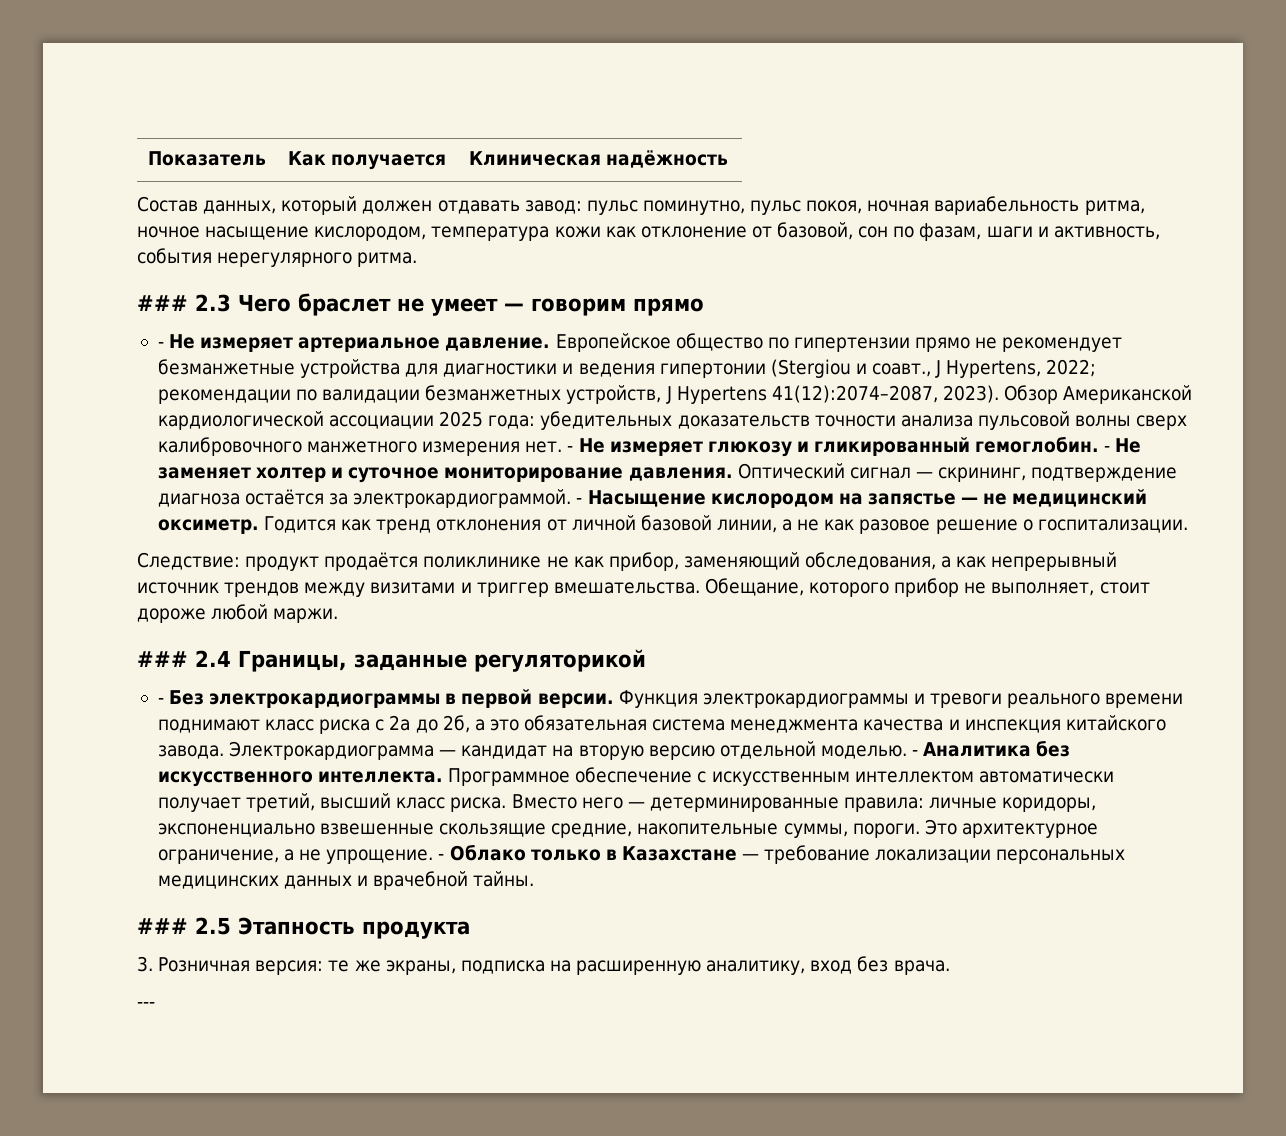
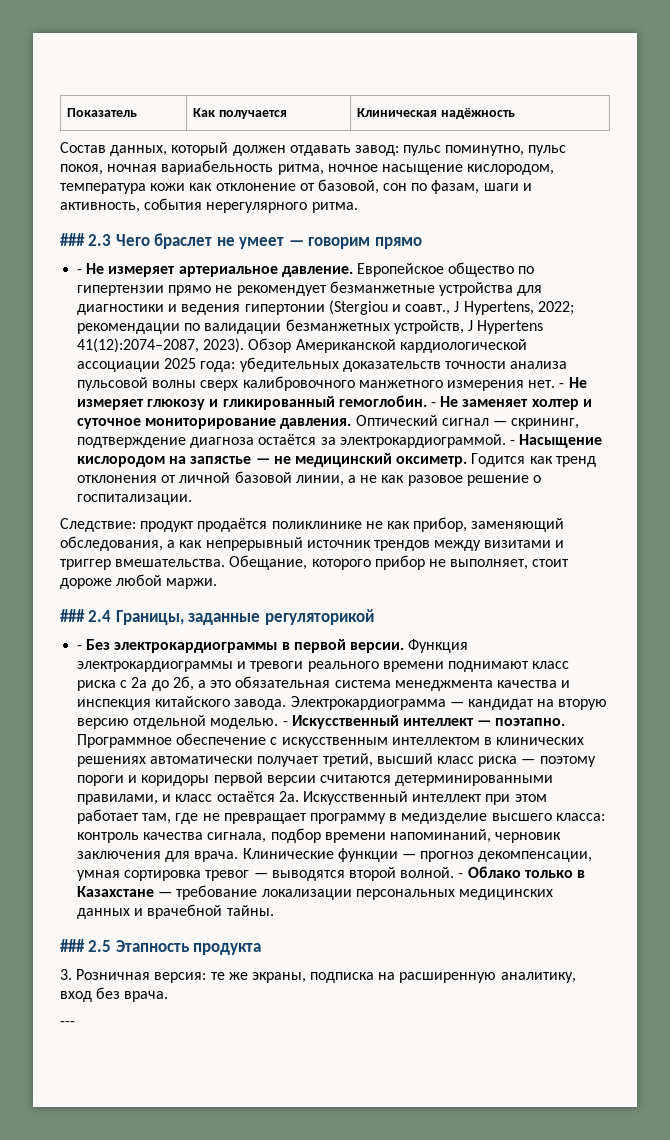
[923,740,1071,757] [157,771,444,787] Аналитика без искусственного интеллекта. -> [291,715,566,729] Искусственный интеллект — поэтапно.
(974, 777) none -> [483,737,585,745] [77,756,147,767] в клинических решениях
[450,794,1097,812] [157,819,1098,838] [157,849,434,864] риска. Вместо него — детерминированные правила: личные коридоры, экспоненциально взвешенные скользящие средние, накопительные суммы, пороги. Это архитектурное ограничение, а не упрощение. -> [478,756,596,767] [77,772,554,786] [77,791,547,805] [77,809,605,824] [77,828,562,843] [77,848,593,862] [77,867,455,881] риска — поэтому пороги и коридоры первой версии считаются детерминированными правилами, и класс остаётся 2а. Искусственный интеллект при этом работает там, где не превращает программу в медизделие высшего класса: контроль качества сигнала, подбор времени напоминаний, черновик заключения для врача. Клинические функции — прогноз декомпенсации, умная сортировка тревог — выводятся второй волной.

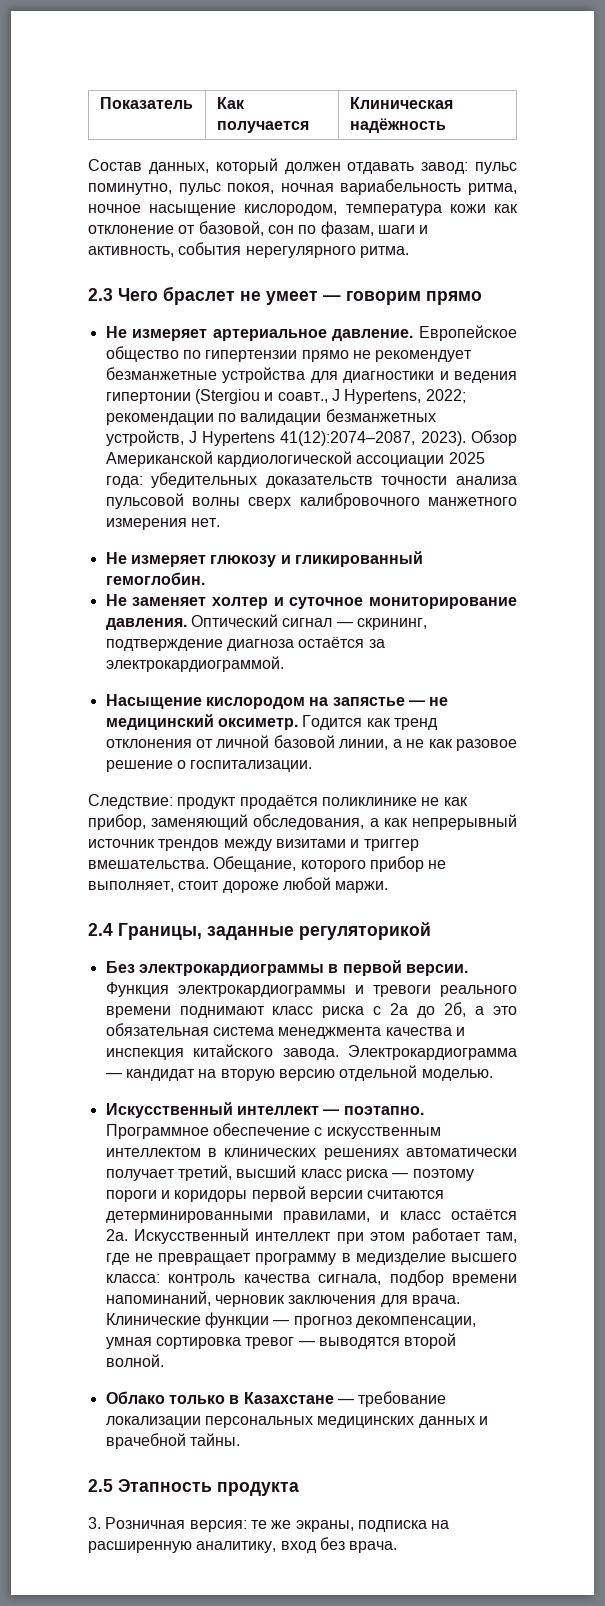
[60,233,85,246] ### -> (409, 252) none
[77,269,83,274] - -> (482, 298) none
[559,383,565,388] - -> (220, 522) //
[430,402,436,407] - -> (205, 578) //
[509,440,515,445] - -> (284, 664) //
[60,609,85,622] ### -> (389, 887) none
[77,645,83,650] - -> (431, 931) none
[282,721,288,726] - -> (493, 1075) //
[458,873,464,878] - -> (164, 1360) //
[60,939,85,952] ### -> (240, 1439) none
[60,1021,75,1026] // --- -> (398, 1547) none

